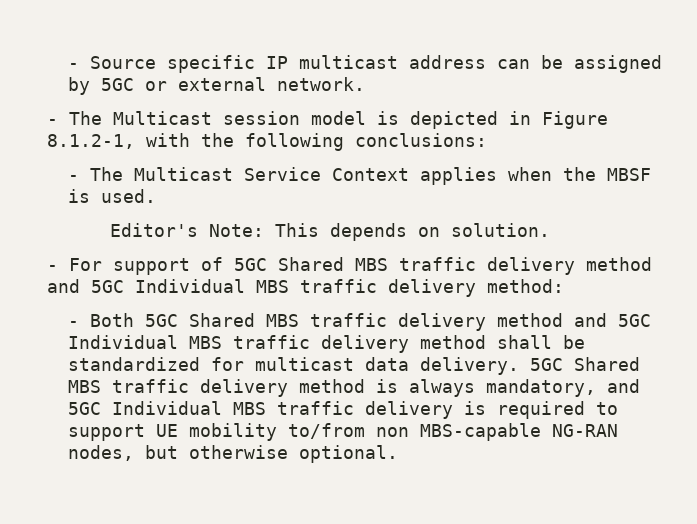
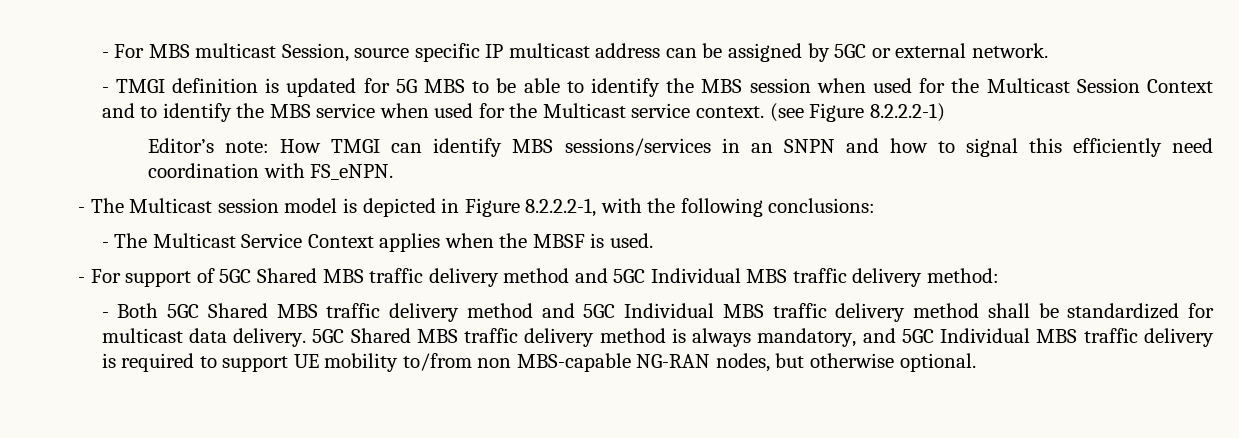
[68,56,157,69] - Source -> [101,43,410,62] - For MBS multicast Session, source
(366, 84) none -> [101,78,1214,97] [101,103,945,122] [148,138,1213,157] [148,163,394,180] // - TMGI definition is updated for 5G MBS to be able to identify the MBS session when used for the Multicast Session Context and to identify the MBS service when used for the Multicast service context. (see Figure 8.2.2.2-1) // Editor’s note: How TMGI can identify MBS sessions/services in an SNPN and how to signal this efficiently need coordination with FS_eNPN.
[47,134,136,149] 8.1.2-1, -> [525,198,597,217] 8.2.2.2-1,
[110,223,551,241] // Editor's Note: This depends on solution. -> (653, 240) none

